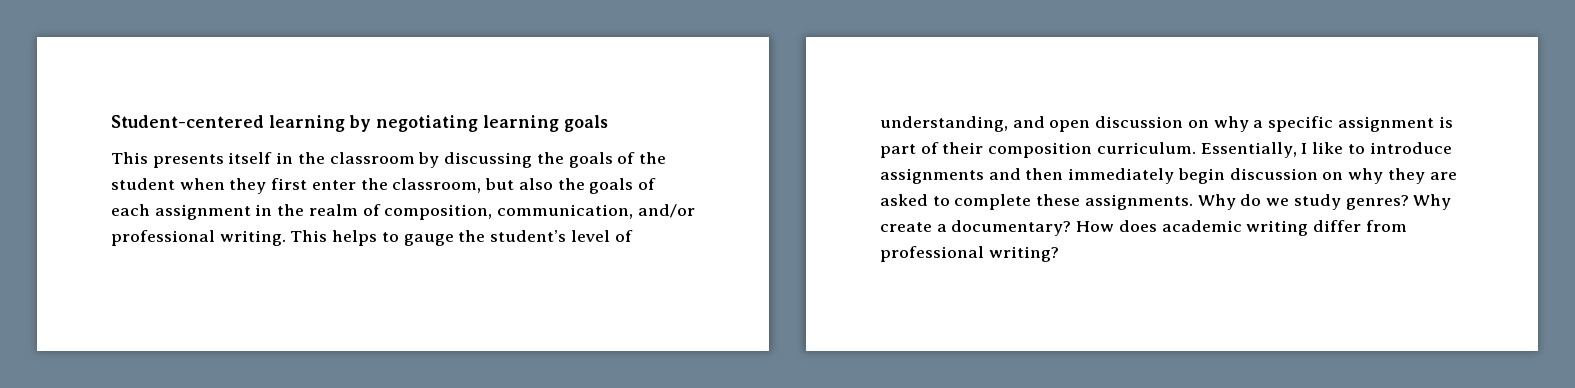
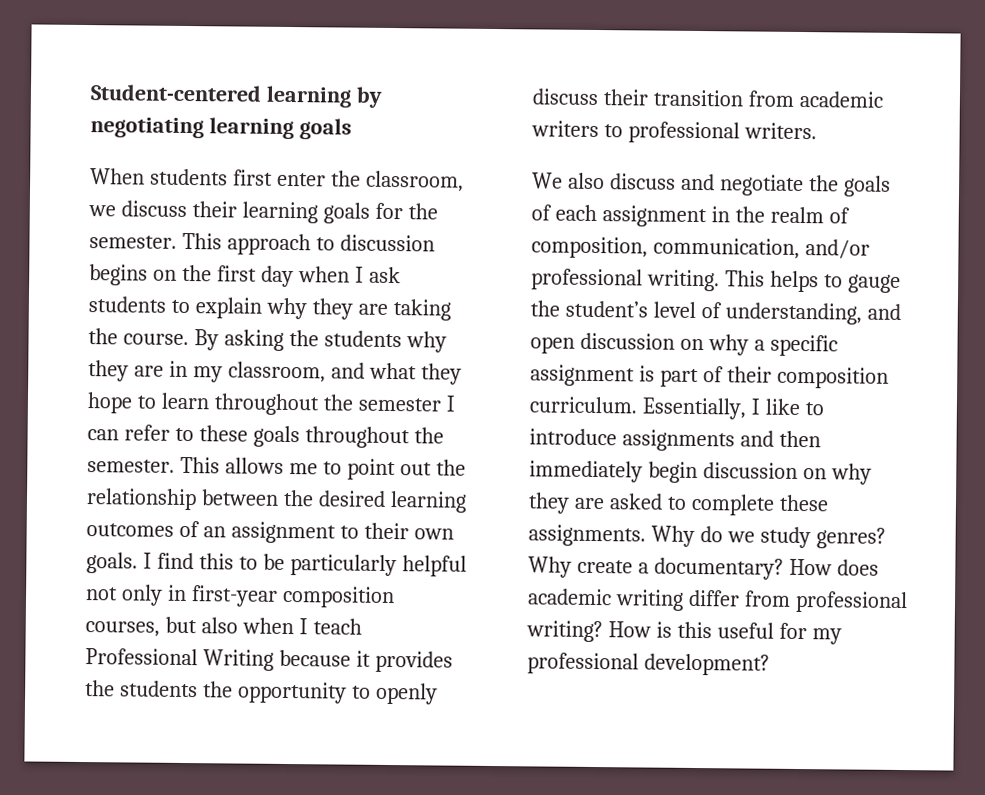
[111,152,666,168] [111,178,553,194] This presents itself in the classroom by discussing the goals of the student when they first enter the classroom, but also -> [90,168,464,192] [88,200,438,224] [89,232,435,256] [89,264,401,288] [88,296,451,321] [88,328,447,353] [88,360,462,385] [87,392,456,416] [87,424,444,449] [87,456,466,481] [86,488,467,513] [86,520,454,544] [86,552,467,577] [86,584,395,609] [85,616,362,637] [85,648,453,673] [85,680,438,705] [532,88,884,108] [531,120,817,144] [532,172,804,197] When students first enter the classroom, we discuss their learning goals for the semester. This approach to discussion begins on the first day when I ask students to explain why they are taking the course. By asking the students why they are in my classroom, and what they hope to learn throughout the semester I can refer to these goals throughout the semester. This allows me to point out the relationship between the desired learning outcomes of an assignment to their own goals. I find this to be particularly helpful not only in first-year composition courses, but also when I teach Professional Writing because it provides the students the opportunity to openly discuss their transition from academic writers to professional writers. // We also discuss and negotiate
(1059, 254) none -> [607,621,842,645] [527,652,770,676] How is this useful for my professional development?

